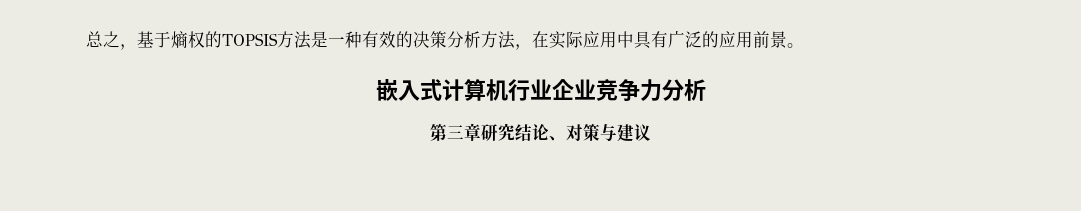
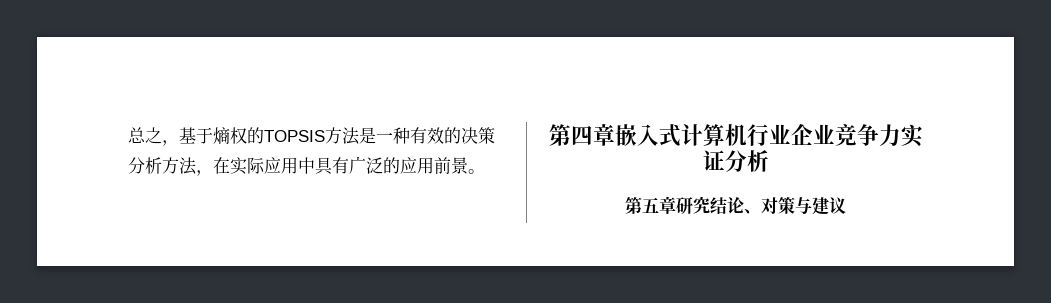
(804, 45) none -> [548,124,615,146] 第四章
(662, 90) none -> [900,124,923,147] [702,150,725,171] 实证
[447,125,464,139] 三 -> [642,197,659,213] 五

